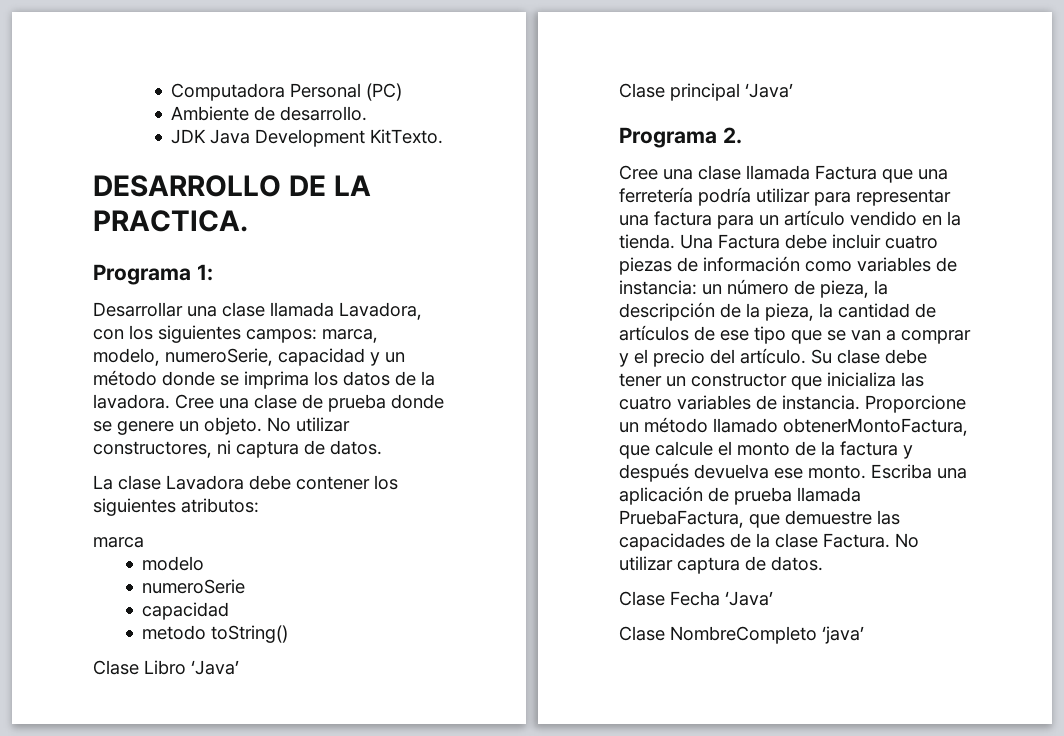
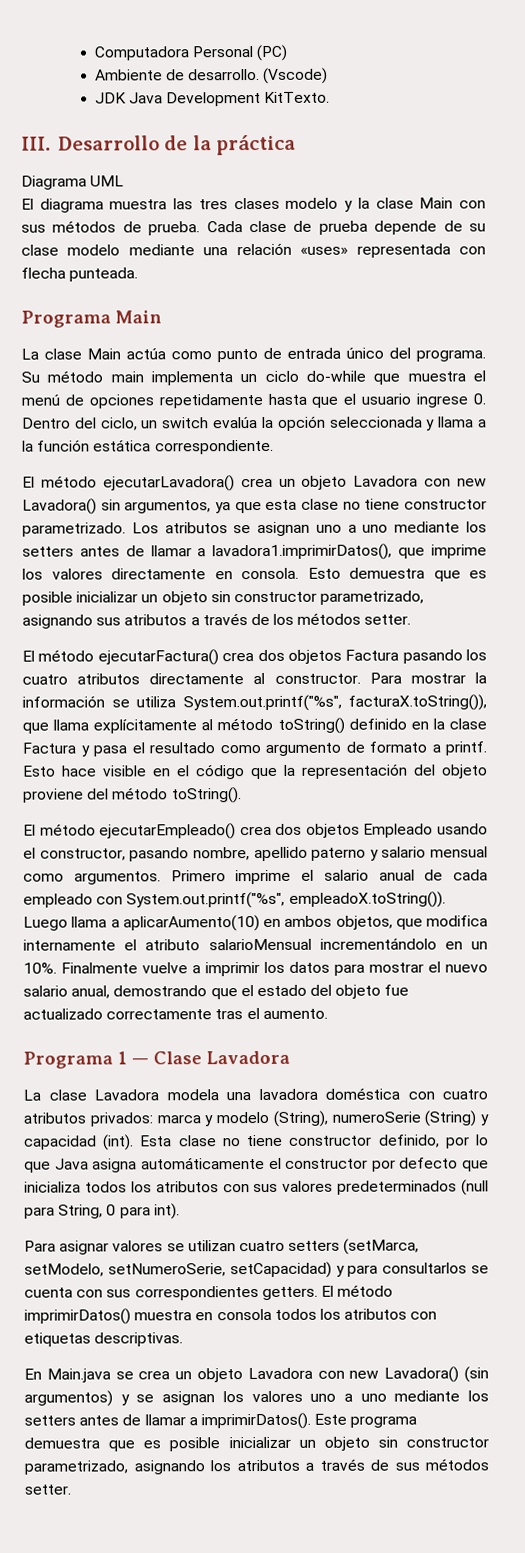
(368, 113) none -> [263,67,329,84] (Vscode)
[93,175,371,197] [93,210,248,232] [93,264,213,285] [93,302,422,320] [93,325,378,343] [93,348,405,366] [93,370,435,389] [93,394,444,412] [93,417,350,435] [93,440,382,458] [93,475,398,490] [93,498,259,516] DESARROLLO DE LA PRACTICA. // Programa 1: // Desarrollar una clase llamada Lavadora, con los siguientes campos: marca, modelo, numeroSerie, capacidad y un método donde se imprima los datos de la lavadora. Cree una clase de prueba donde se genere un objeto. No utilizar constructores, ni captura de datos. // La clase Lavadora debe contener los siguientes atributos: // -> [21,134,296,156] [21,175,125,190] [21,197,487,213] [21,220,486,236] [21,242,486,258] [21,267,139,282] [21,310,162,328] [21,347,486,363] [21,370,486,386] [21,393,487,409] [21,415,487,431] [22,439,274,455] [22,475,487,492] [22,498,488,515] [22,521,487,537] [22,543,487,561] [22,567,487,582] [22,590,425,606] [22,612,412,629] [22,649,487,666] [22,672,488,685] [22,694,487,712] [22,717,487,734] [22,741,487,757] [22,763,488,780] [23,787,242,804] [23,823,488,840] [23,846,488,862] [23,869,488,885] [23,891,446,909] [23,915,488,932] [23,937,489,951] [23,961,488,977] [23,984,410,1000] [23,1008,328,1020] [23,1050,290,1069] [23,1087,488,1101] [23,1112,153,1127] III. Desarrollo de la práctica // Diagrama UML // El diagrama muestra las tres clases modelo y la clase Main con sus métodos de prueba. Cada clase de prueba depende de su clase modelo mediante una relación «uses» representada con flecha punteada. // Programa Main // La clase Main actúa como punto de entrada único del programa. Su método main implementa un ciclo do-while que muestra el menú de opciones repetidamente hasta que el usuario ingrese 0. Dentro del ciclo, un switch evalúa la opción seleccionada y llama a la función estática correspondiente. // El método ejecutarLavadora() crea un objeto Lavadora con new Lavadora() sin argumentos, ya que esta clase no tiene constructor parametrizado. Los atributos se asignan uno a uno mediante los setters antes de llamar a lavadora1.imprimirDatos(), que imprime los valores directamente en consola. Esto demuestra que es posible inicializar un objeto sin constructor parametrizado, asignando sus atributos a través de los métodos setter. // El método ejecutarFactura() crea dos objetos Factura pasando los cuatro atributos directamente al constructor. Para mostrar la información se utiliza System.out.printf("%s", facturaX.toString()), que llama explícitamente al método toString() definido en la clase Factura y pasa el resultado como argumento de formato a printf. Esto hace visible en el código que la representación del objeto proviene del método toString(). // El método ejecutarEmpleado() crea dos objetos Empleado usando el constructor, pasando nombre, apellido paterno y salario mensual como argumentos. Primero imprime el salario anual de cada empleado con System.out.printf("%s", empleadoX.toString()). Luego llama a aplicarAumento(10) en ambos objetos, que modifica internamente el atributo salarioMensual incrementándolo en un 10%. Finalmente vuelve a imprimir los datos para mostrar el nuevo salario anual, demostrando que el estado del objeto fue actualizado correctamente tras el aumento. // Programa 1 — Clase Lavadora // La clase Lavadora modela una lavadora doméstica con cuatro atributos privados:
[142,556,205,571] // modelo // -> [204,1110,328,1127] y modelo (String),
[142,602,230,620] [142,625,289,643] [93,660,239,675] [619,83,793,101] [619,127,742,148] [619,165,948,183] [619,187,951,206] [619,210,961,229] [619,234,938,249] [619,256,957,275] [619,279,888,298] [619,302,936,321] [619,325,971,344] [619,348,927,367] [619,372,924,390] [619,395,966,413] [619,417,968,436] [619,441,913,459] [619,463,967,482] [619,486,861,505] [619,510,900,528] [619,533,919,551] [619,556,823,574] [619,591,773,606] [619,626,864,644] // capacidad // metodo toString() // Clase Libro ‘Java’ // Clase principal ‘Java’ // Programa 2. // Cree una clase llamada Factura que una ferretería podría utilizar para representar una factura para un artículo vendido en la tienda. Una Factura debe incluir cuatro piezas de información como variables de instancia: un número de pieza, la descripción de la pieza, la cantidad de artículos de ese tipo que se van a comprar y el precio del artículo. Su clase debe tener un constructor que inicializa las cuatro variables de instancia. Proporcione un método llamado obtenerMontoFactura, que calcule el monto de la factura y después devuelva ese monto. Escriba una aplicación de prueba llamada PruebaFactura, que demuestre las capacidades de la clase Factura. No utilizar captura de datos. // Clase Fecha ‘Java’ // Clase NombreCompleto ‘java’ -> [424,1110,489,1127] [24,1134,489,1151] [24,1156,489,1173] [24,1179,489,1196] [24,1203,180,1220] [24,1238,420,1255] [24,1261,489,1279] [24,1284,394,1301] [24,1308,438,1325] [24,1332,184,1347] [24,1366,490,1383] [24,1390,489,1407] [24,1412,418,1430] [24,1436,489,1452] [24,1458,489,1475] [24,1484,72,1495] (String) y capacidad (int). Esta clase no tiene constructor definido, por lo que Java asigna automáticamente el constructor por defecto que inicializa todos los atributos con sus valores predeterminados (null para String, 0 para int). // Para asignar valores se utilizan cuatro setters (setMarca, setModelo, setNumeroSerie, setCapacidad) y para consultarlos se cuenta con sus correspondientes getters. El método imprimirDatos() muestra en consola todos los atributos con etiquetas descriptivas. // En Main.java se crea un objeto Lavadora con new Lavadora() (sin argumentos) y se asignan los valores uno a uno mediante los setters antes de llamar a imprimirDatos(). Este programa demuestra que es posible inicializar un objeto sin constructor parametrizado, asignando los atributos a través de sus métodos setter.

